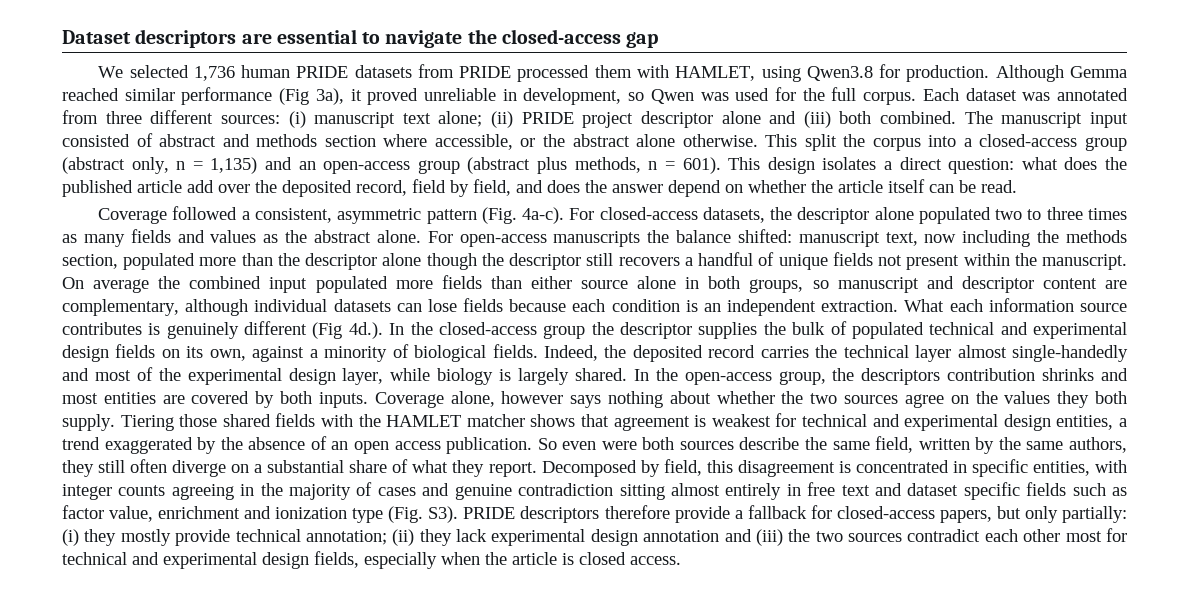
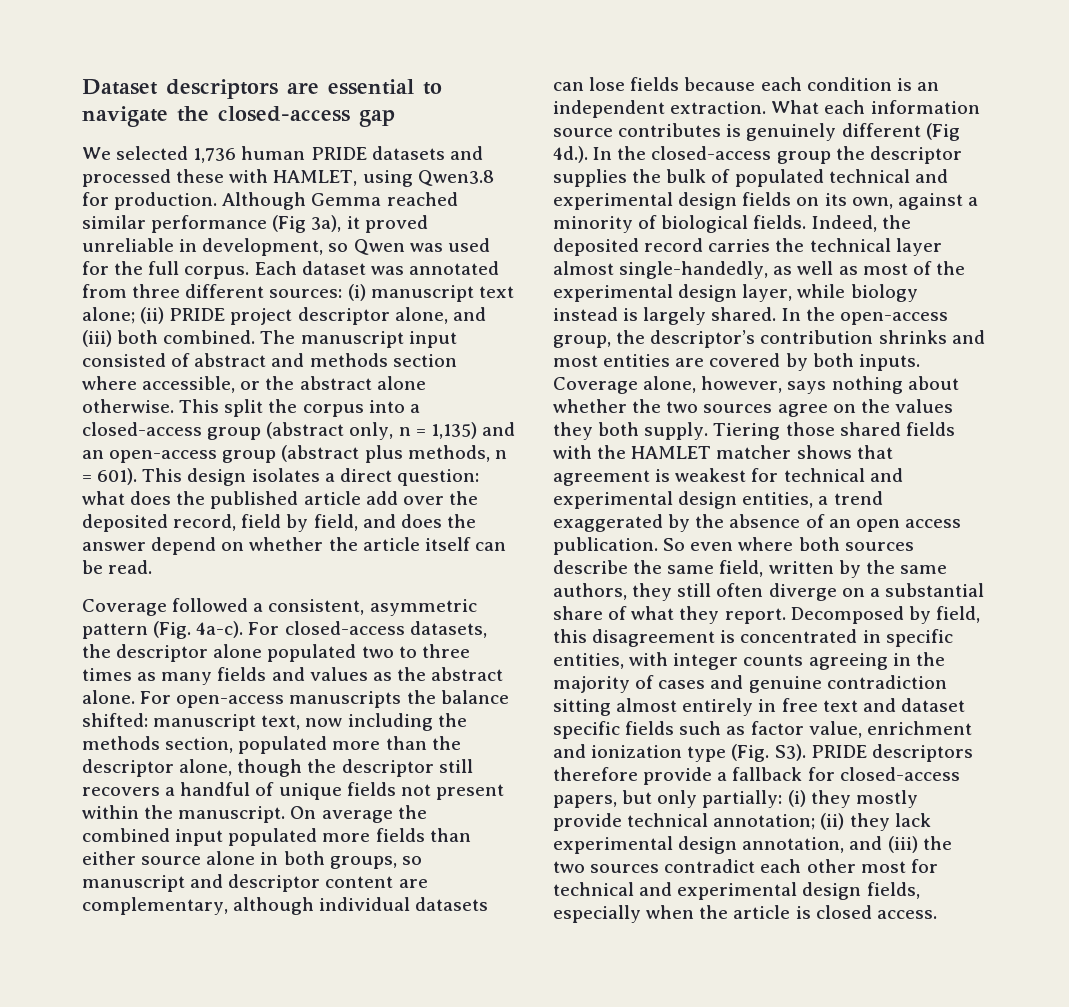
[417,64,632,82] from PRIDE processed them -> [449,146,483,160] [82,169,225,187] and processed these
[721,111,761,124] alone -> [394,307,448,324] alone,
[382,253,422,266] alone -> [179,759,233,776] alone,
[1012,345,1129,362] [62,368,89,381] single-handedly and -> [619,261,858,279] single-handedly, as well as
(494, 376) none -> [553,307,618,321] instead
[861,368,941,385] descriptors -> [650,330,756,348] descriptor’s
[501,391,564,404] however -> [701,376,783,393] however,
[601,441,637,450] were -> [738,537,794,551] where
[643,530,720,542] annotation -> [742,837,845,853] annotation,

